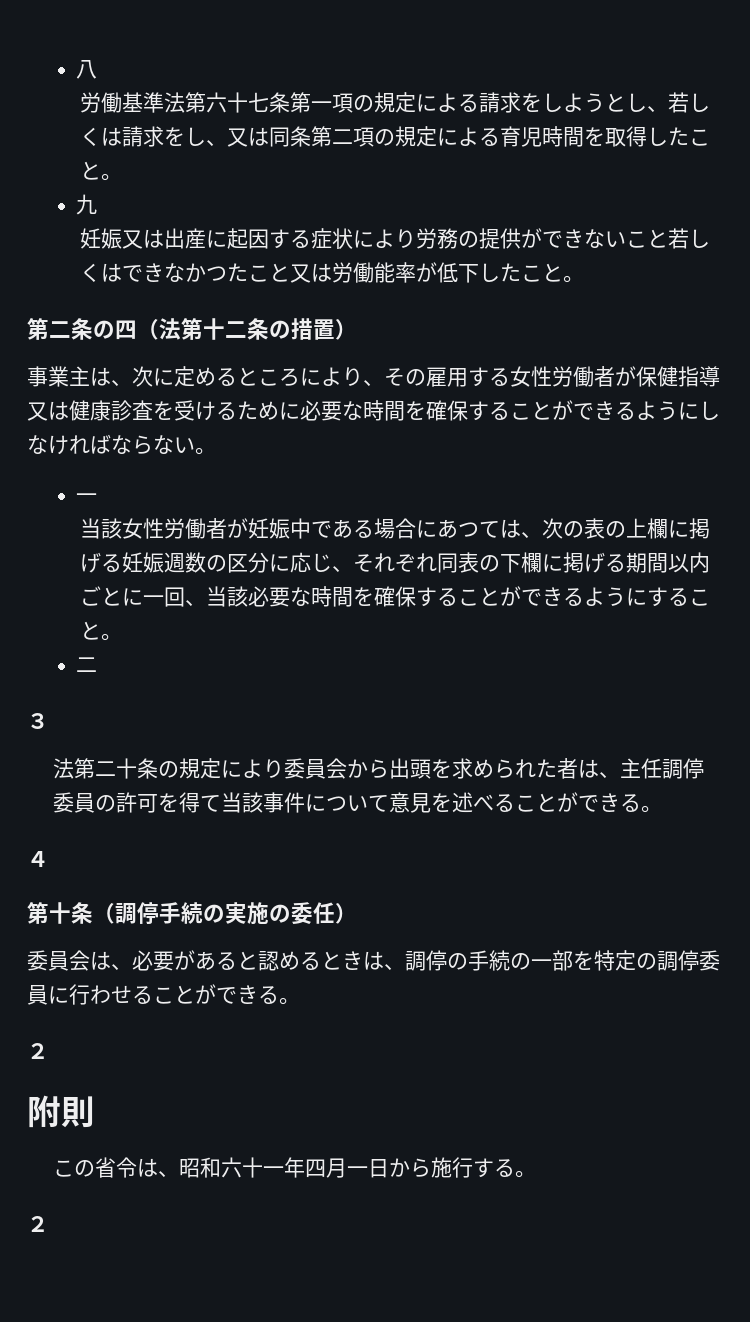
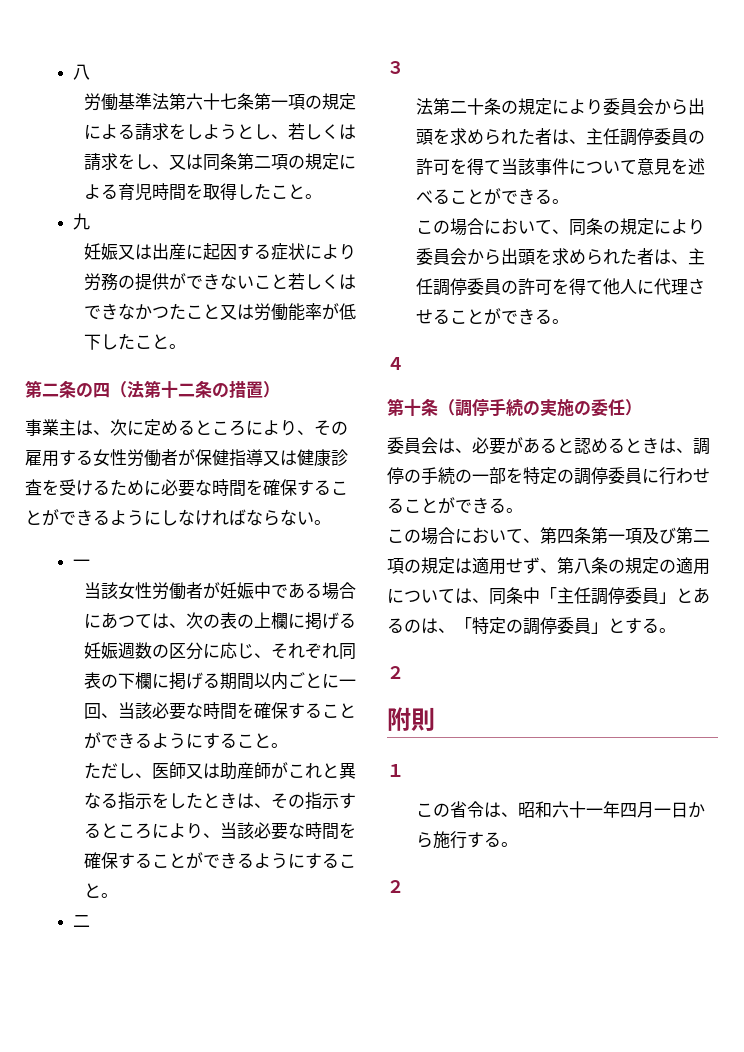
(122, 637) none -> [83,762,356,780] [83,792,356,810] [83,822,356,840] [83,852,356,869] [83,883,118,898] // ただし、医師又は助産師がこれと異なる指示をしたときは、その指示するところにより、当該必要な時間を確保することができるようにすること。
(663, 809) none -> [416,218,706,236] [416,248,706,265] [416,278,706,296] [416,308,570,325] // この場合において、同条の規定により委員会から出頭を求められた者は、主任調停委員の許可を得て他人に代理させることができる。
(300, 1001) none -> [387,527,710,545] [387,557,710,575] [387,587,710,605] [387,617,676,635] // この場合において、第四条第一項及び第二項の規定は適用せず、第八条の規定の適用については、同条中「主任調停委員」とあるのは、「特定の調停委員」とする。
(95, 1112) none -> [387,764,404,777] // １

